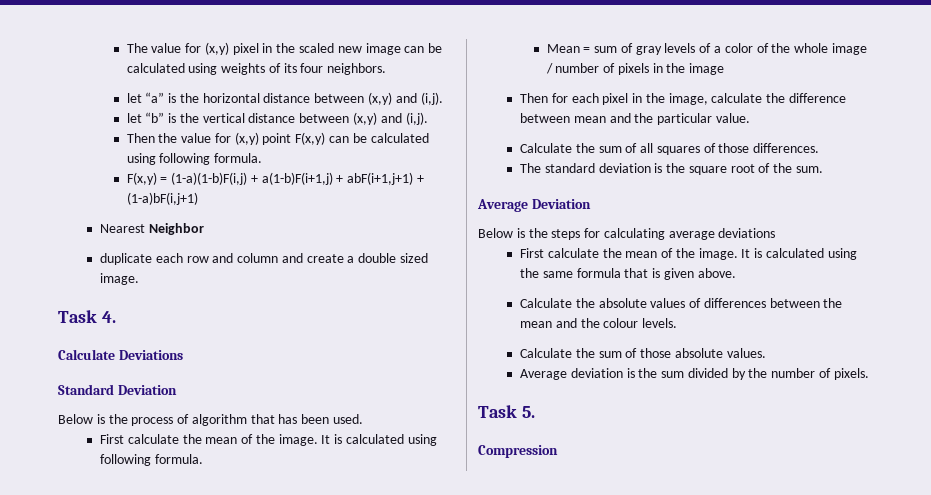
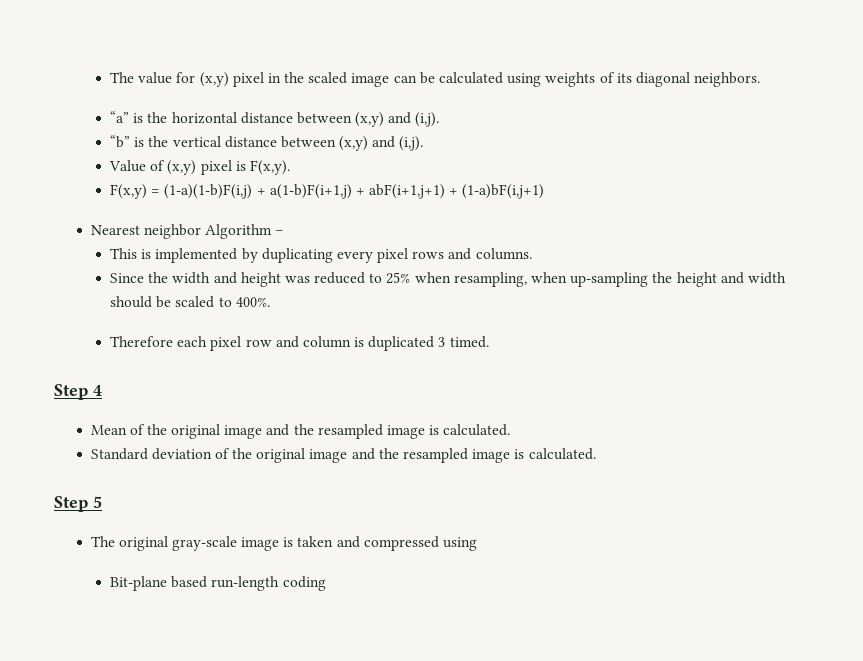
[337,46,362,53] new -> (348, 78) none
[300,63,324,73] four -> [635,72,690,87] diagonal
[126,93,142,103] let -> (761, 79) none
[126,113,142,123] let -> (440, 119) none
[126,132,429,145] [126,153,263,165] Then the value for (x,y) point F(x,y) can be calculated using following formula. -> [109,160,290,175] Value of (x,y) pixel is F(x,y).
[148,223,204,235] [99,253,428,265] [99,273,139,285] [58,310,116,323] [58,349,183,360] [58,384,177,395] [58,414,364,426] [99,434,437,446] [99,454,203,466] [546,43,867,55] [545,63,725,75] [519,93,846,105] [519,113,750,125] [519,143,820,155] [519,163,823,175] [477,199,591,212] [478,228,776,240] [519,248,857,260] [519,268,736,280] [519,298,843,308] [519,318,678,328] [519,348,766,358] [519,368,869,380] [478,405,535,418] [478,445,558,458] Neighbor // duplicate each row and column and create a double sized image. // Task 4. // Calculate Deviations // Standard Deviation // Below is the process of algorithm that has been used. // First calculate the mean of the image. It is calculated using following formula. // Mean = sum of gray levels of a color of the whole image / number of pixels in the image // Then for each pixel in the image, calculate the difference between mean and the particular value. // Calculate the sum of all squares of those differences. // The standard deviation is the square root of the sum. // Average Deviation // Below is the steps for calculating average deviations // First calculate the mean of the image. It is calculated using the same formula that is given above. // Calculate the absolute values of differences between the mean and the colour levels. // Calculate the sum of those absolute values. // Average deviation is the sum divided by the number of pixels. // Task 5. // Compression -> [143,224,285,239] [110,248,532,263] [110,272,786,287] [110,296,270,308] [110,336,489,351] [54,384,102,400] [90,424,511,439] [90,448,596,463] [54,496,102,512] [90,536,478,551] [110,576,326,591] neighbor Algorithm – // This is implemented by duplicating every pixel rows and columns. // Since the width and height was reduced to 25% when resampling, when up-sampling the height and width should be scaled to 400%. // Therefore each pixel row and column is duplicated 3 timed. // Step 4 // Mean of the original image and the resampled image is calculated. // Standard deviation of the original image and the resampled image is calculated. // Step 5 // The original gray-scale image is taken and compressed using // Bit-plane based run-length coding

